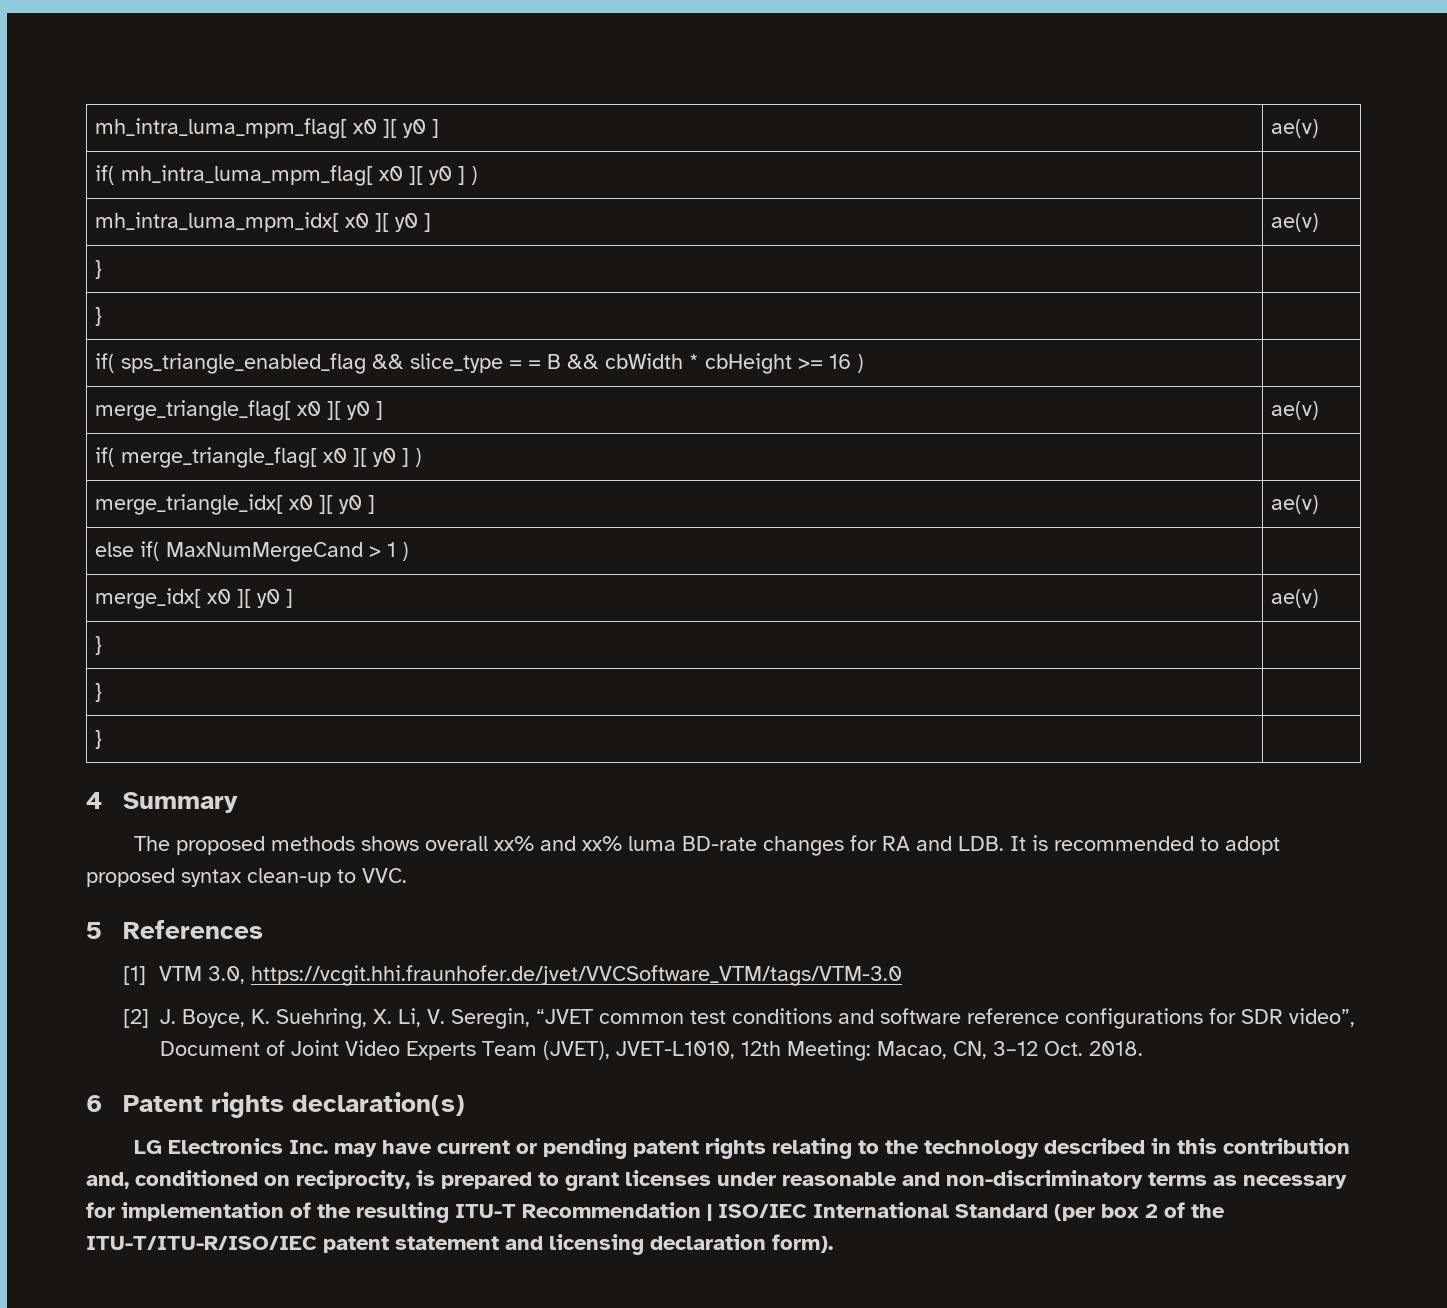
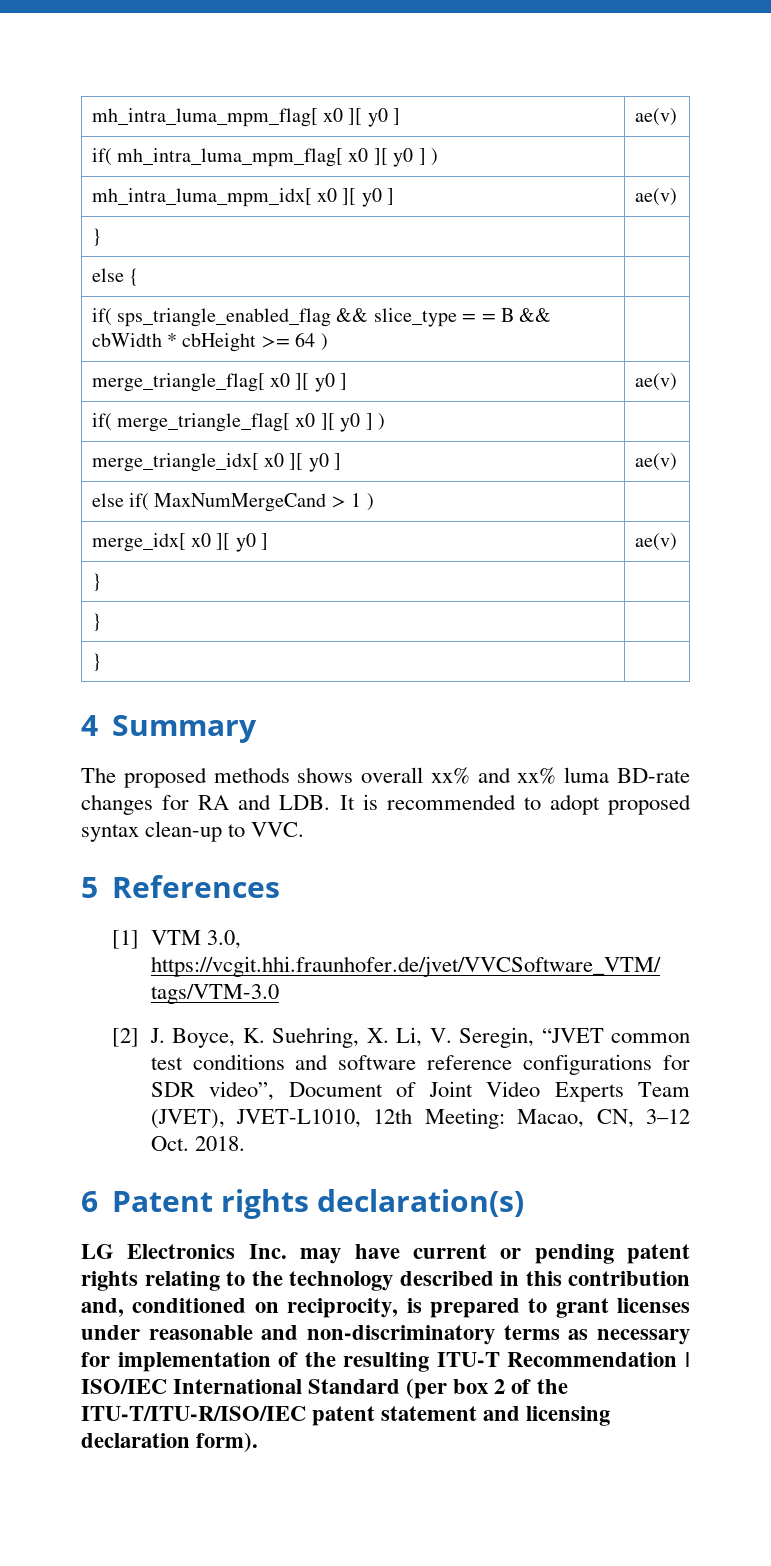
[95,307,103,326] } -> [91,268,140,286] else {
[829,354,852,369] 16 -> [295,332,316,347] 64

